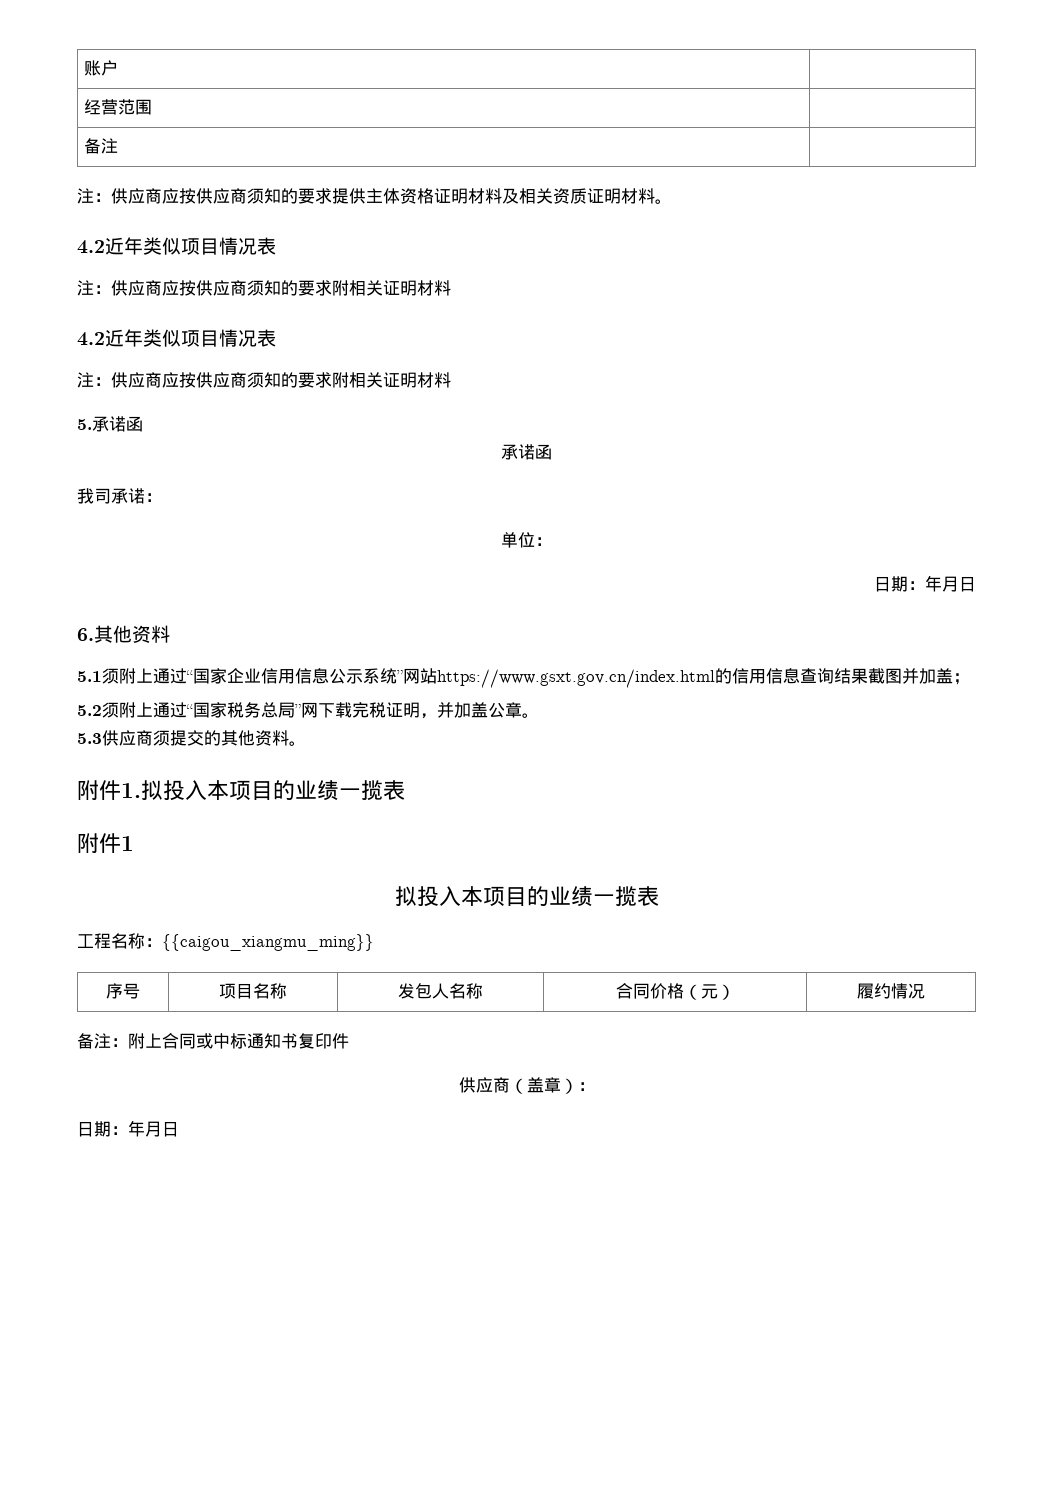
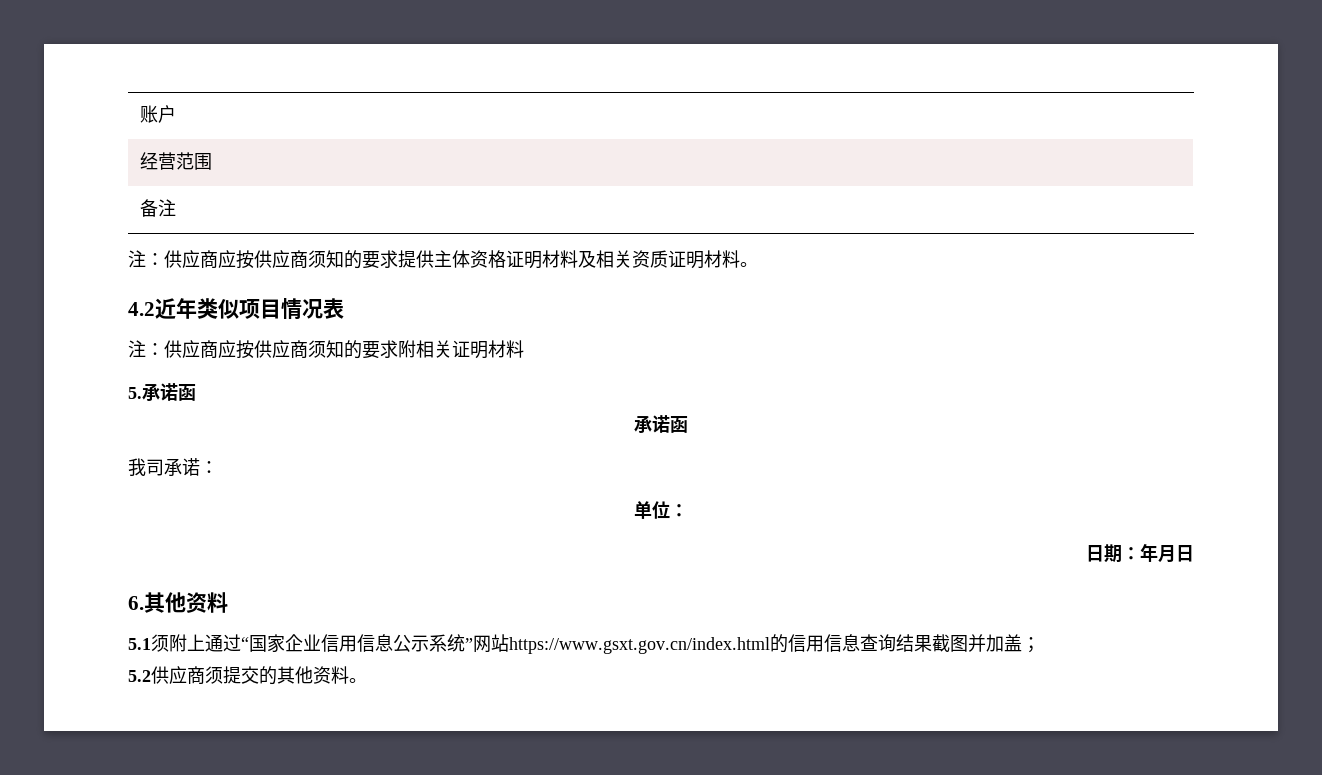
[77,329,276,347] [77,372,451,388] // 4.2近年类似项目情况表 // 注：供应商应按供应商须知的要求附相关证明材料 -> (524, 349) none
[102,702,539,719] [77,733,102,744] 须附上通过“国家税务总局”网下载完税证明，并加盖公章。 // 5.3 -> (151, 676) none
[77,780,405,801] [77,833,134,853] [394,886,659,907] [77,933,374,951] [106,983,140,999] [219,983,287,999] [398,983,483,999] [615,983,735,1000] [857,983,926,999] [77,1033,349,1049] [458,1077,595,1094] [77,1120,179,1137] // 附件1.拟投入本项目的业绩一揽表 // 附件1 // 拟投入本项目的业绩一揽表 // 工程名称：{{caigou_xiangmu_ming}} // 序号 | 项目名称 | 发包人名称 | 合同价格（元） | 履约情况 // 备注：附上合同或中标通知书复印件 // 供应商（盖章）： // 日期：年月日 -> (367, 680) none

